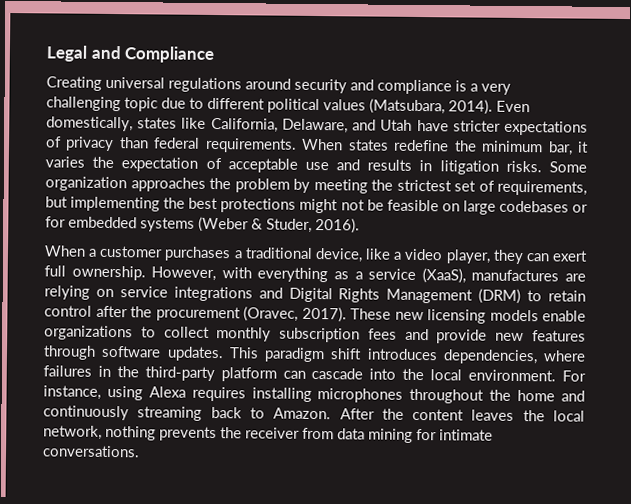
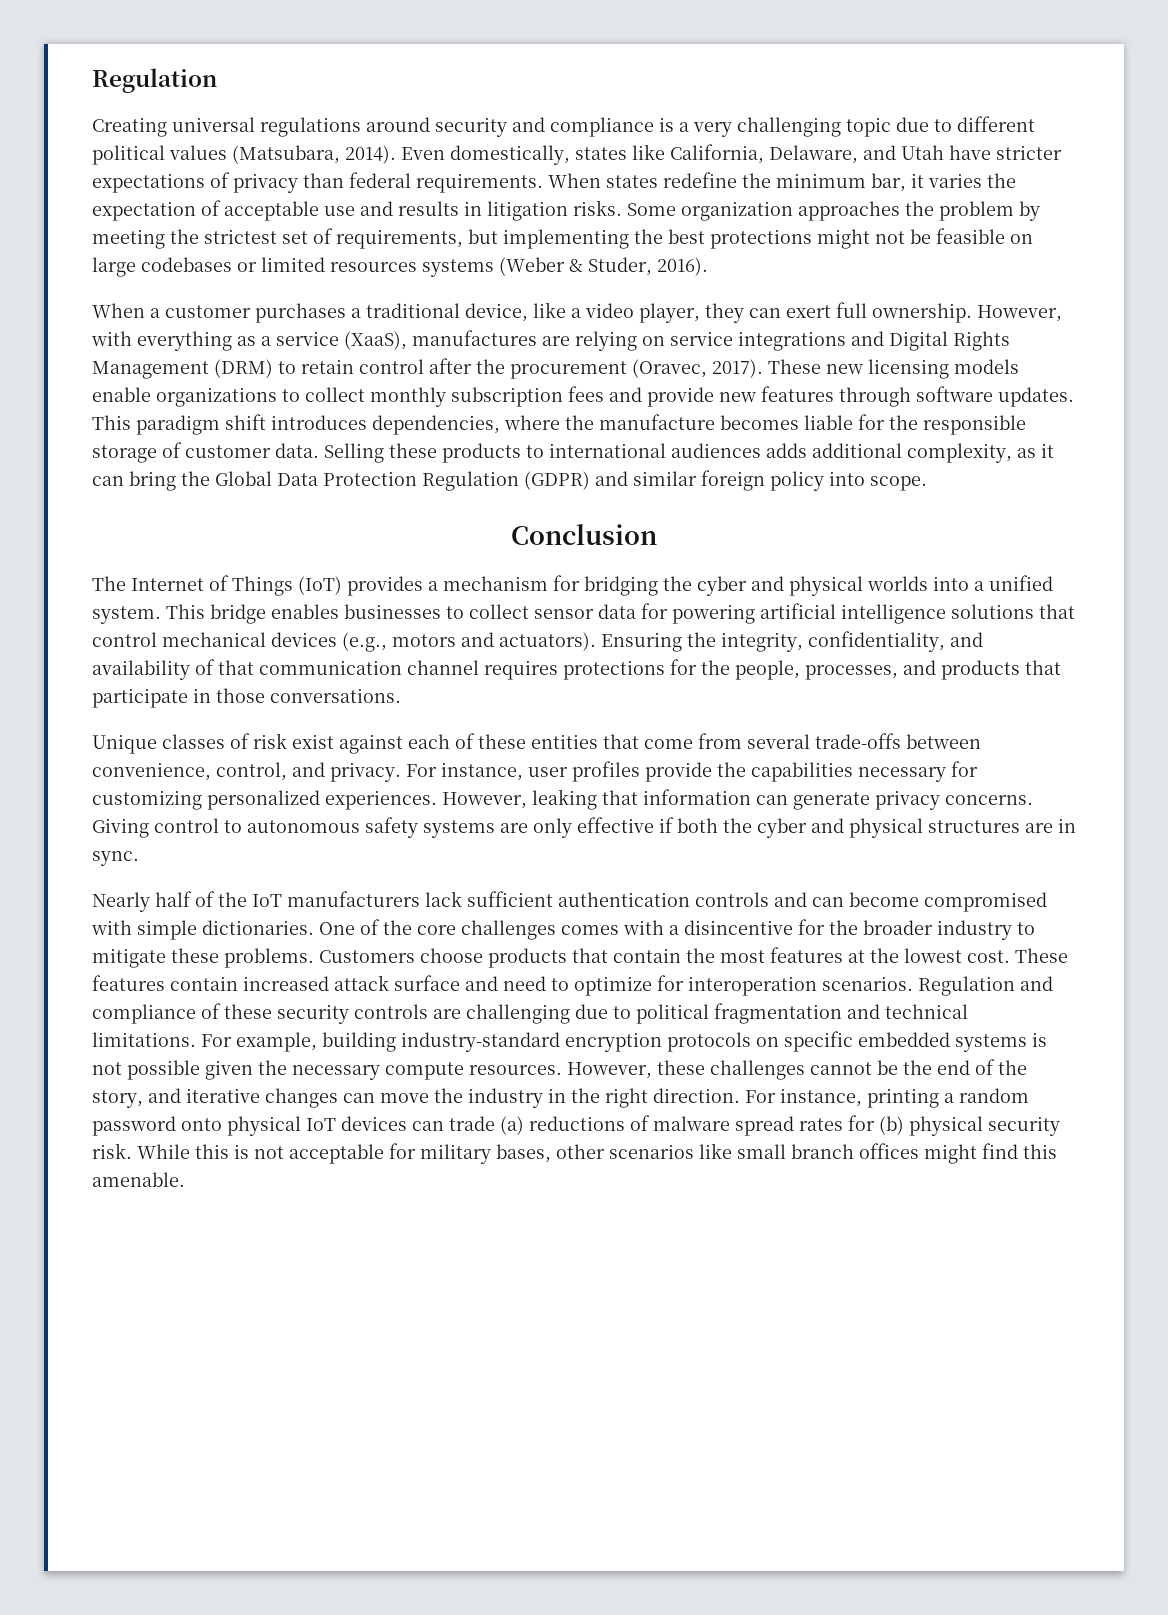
[46,45,215,64] Legal and Compliance -> [92,68,217,93] Regulation
[45,216,137,229] for embedded -> [261,257,417,272] limited resources
[43,365,587,382] [43,385,586,404] [43,405,586,422] [43,425,493,443] [42,445,140,458] failures in the third-party platform can cascade into the local environment. For instance, using Alexa requires installing microphones throughout the home and continuously streaming back to Amazon. After the content leaves the local network, nothing prevents the receiver from data mining for intimate conversations. -> [565,414,1026,435] [92,442,1054,463] [92,470,927,491] [511,524,657,545] [92,575,1053,596] [92,603,1075,624] [92,631,983,652] [92,659,1061,680] [92,688,401,708] [92,733,981,754] [92,761,978,782] [92,789,1033,810] [92,817,1076,838] [92,851,139,866] [92,891,1047,912] [91,919,1035,940] [92,947,1068,968] [92,975,1053,996] [92,1003,968,1024] [92,1031,1047,1052] [92,1059,1027,1080] [92,1088,1029,1108] [92,1115,1060,1136] [92,1143,1057,1164] [92,1172,185,1187] the manufacture becomes liable for the responsible storage of customer data. Selling these products to international audiences adds additional complexity, as it can bring the Global Data Protection Regulation (GDPR) and similar foreign policy into scope. // Conclusion // The Internet of Things (IoT) provides a mechanism for bridging the cyber and physical worlds into a unified system. This bridge enables businesses to collect sensor data for powering artificial intelligence solutions that control mechanical devices (e.g., motors and actuators). Ensuring the integrity, confidentiality, and availability of that communication channel requires protections for the people, processes, and products that participate in those conversations. // Unique classes of risk exist against each of these entities that come from several trade-offs between convenience, control, and privacy. For instance, user profiles provide the capabilities necessary for customizing personalized experiences. However, leaking that information can generate privacy concerns. Giving control to autonomous safety systems are only effective if both the cyber and physical structures are in sync. // Nearly half of the IoT manufacturers lack sufficient authentication controls and can become compromised with simple dictionaries. One of the core challenges comes with a disincentive for the broader industry to mitigate these problems. Customers choose products that contain the most features at the lowest cost. These features contain increased attack surface and need to optimize for interoperation scenarios. Regulation and compliance of these security controls are challenging due to political fragmentation and technical limitations. For example, building industry-standard encryption protocols on specific embedded systems is not possible given the necessary compute resources. However, these challenges cannot be the end of the story, and iterative changes can move the industry in the right direction. For instance, printing a random password onto physical IoT devices can trade (a) reductions of malware spread rates for (b) physical security risk. While this is not acceptable for military bases, other scenarios like small branch offices might find this amenable.

